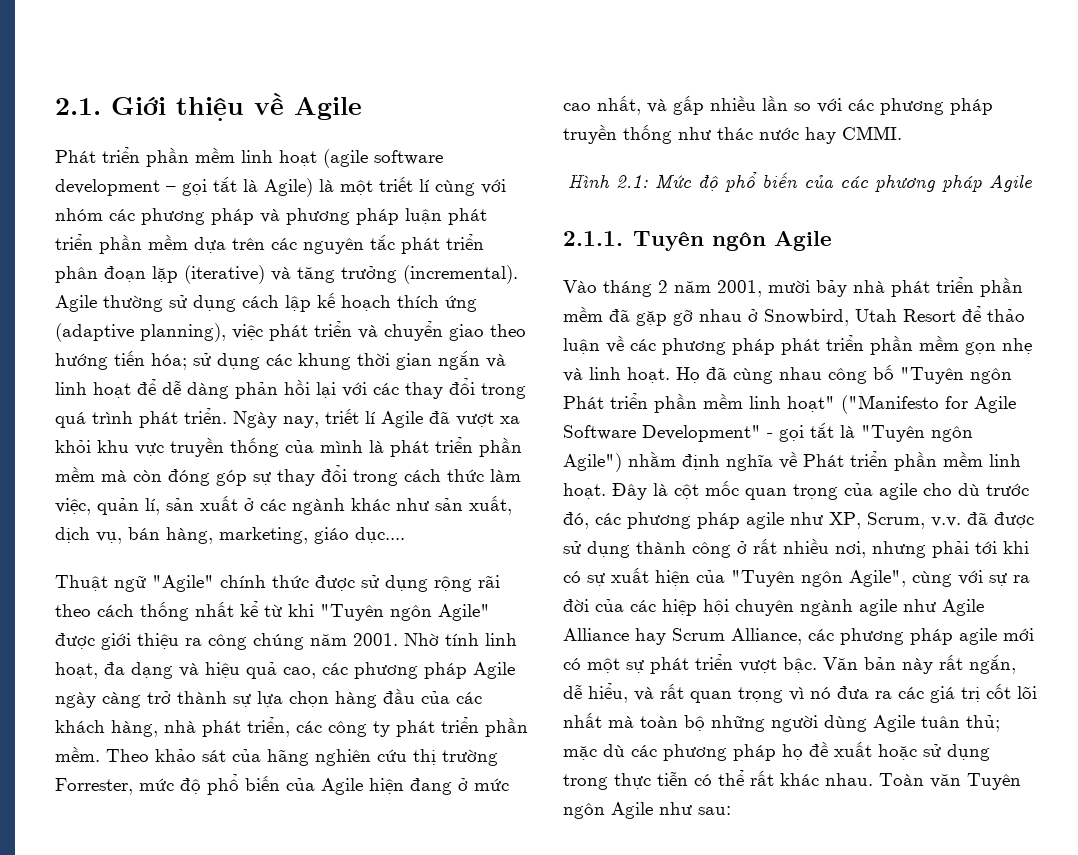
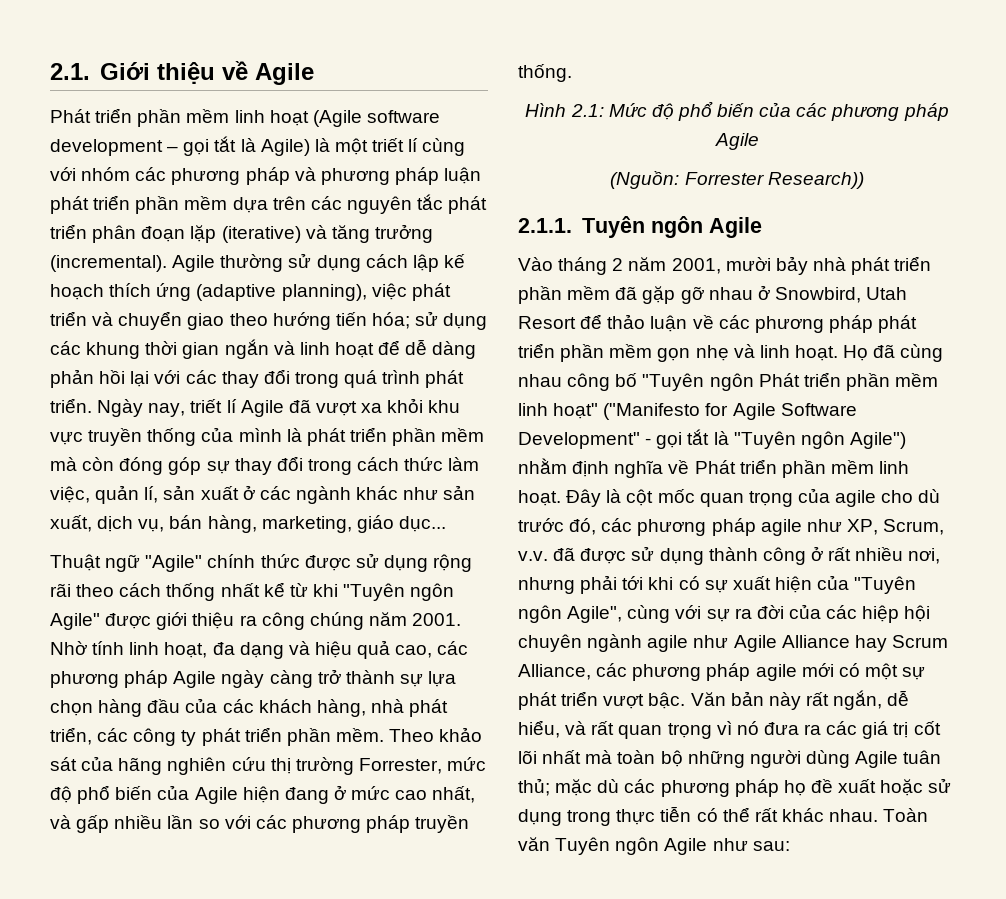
[323,149,368,168] (agile -> [312,110,362,127] (Agile
[355,527,405,543] dục.... -> [398,516,446,532] dục...
[623,124,902,144] thống như thác nước hay CMMI. -> [518,64,572,82] thống.
(1032, 183) none -> [610,171,864,189] // (Nguồn: Forrester Research))

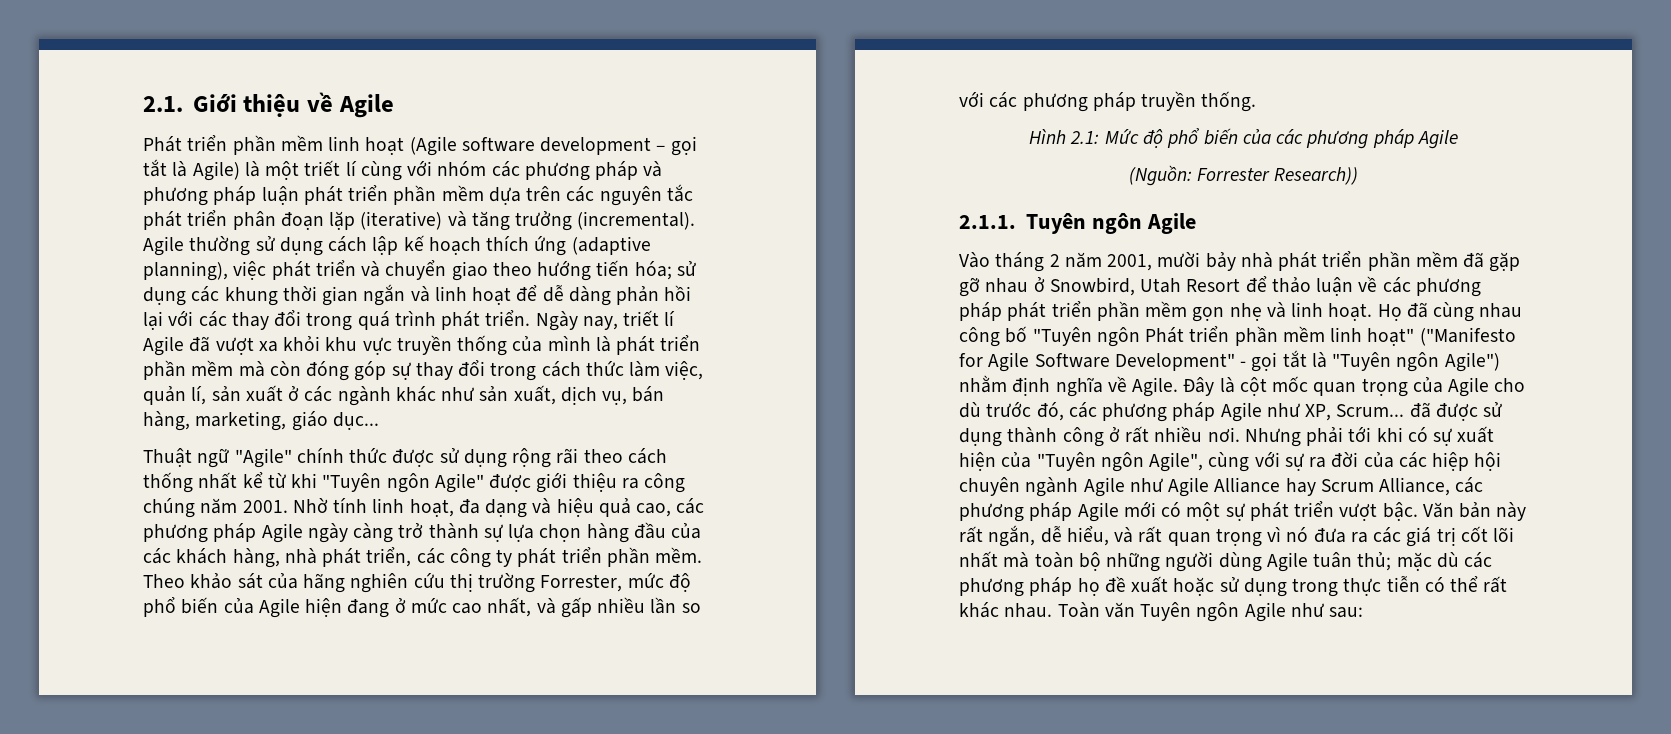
[694,459,910,478] [518,490,561,506] Phát triển phần mềm linh hoạt. -> [1132,377,1179,397] Agile.
[835,490,877,507] agile -> [1448,377,1490,397] Agile
[760,519,802,536] agile -> [1220,402,1262,422] Agile
[883,519,945,535] [518,551,548,561] Scrum, v.v. -> [1336,404,1405,417] Scrum...
[908,548,941,564] [518,577,575,594] nơi, nhưng -> [1207,427,1301,447] nơi. Nhưng
[647,635,689,652] agile -> [1083,477,1125,497] Agile
[755,664,797,681] agile -> [1077,502,1119,522] Agile

